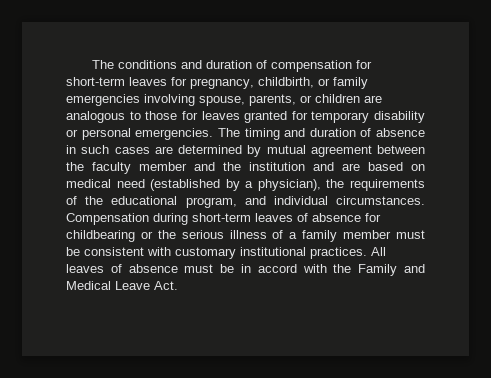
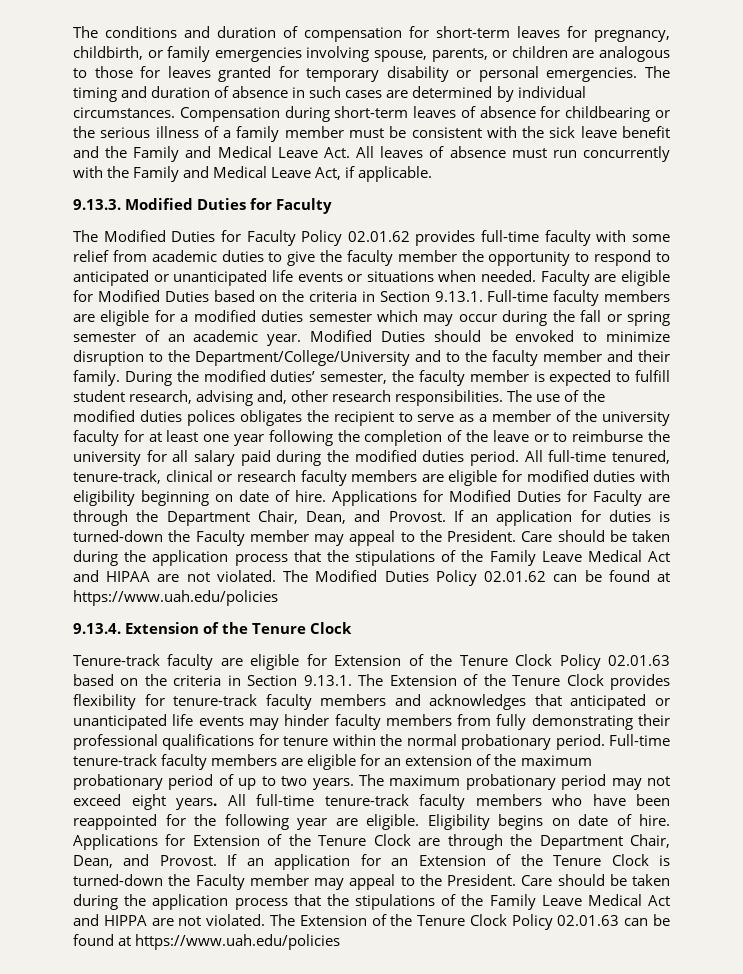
[266,145,425,157] [66,162,425,174] [66,179,425,191] [66,196,266,208] mutual agreement between the faculty member and the institution and are based on medical need (established by a physician), the requirements of the educational program, and -> (514, 94) none
[175,247,367,259] customary institutional practices. -> [522,126,670,138] [73,146,350,162] the sick leave benefit and the Family and Medical Leave Act.
[220,264,297,273] be in accord -> [552,146,670,162] run concurrently
[154,281,178,290] Act. -> [315,166,433,182] [73,198,333,214] [73,230,670,246] [73,250,670,266] [73,270,670,286] [73,290,670,306] [73,310,671,326] [73,330,671,346] [73,350,670,366] [73,370,670,386] [73,390,605,406] [73,410,670,426] [73,430,670,446] [73,450,671,466] [73,470,670,486] [73,490,670,506] [73,510,670,526] [73,530,670,546] [73,550,670,566] [73,570,670,586] [73,590,278,606] [73,622,353,634] [73,654,671,670] [73,674,670,690] [73,694,670,710] [73,714,670,730] [73,734,671,750] [73,754,592,770] [73,774,670,790] [73,794,670,810] [73,814,670,830] [73,834,671,850] [73,854,670,870] [73,874,670,890] [73,894,670,910] [73,914,671,930] [73,934,341,950] Act, if applicable. // 9.13.3. Modified Duties for Faculty // The Modified Duties for Faculty Policy 02.01.62 provides full-time faculty with some relief from academic duties to give the faculty member the opportunity to respond to anticipated or unanticipated life events or situations when needed. Faculty are eligible for Modified Duties based on the criteria in Section 9.13.1. Full-time faculty members are eligible for a modified duties semester which may occur during the fall or spring semester of an academic year. Modified Duties should be envoked to minimize disruption to the Department/College/University and to the faculty member and their family. During the modified duties’ semester, the faculty member is expected to fulfill student research, advising and, other research responsibilities. The use of the modified duties polices obligates the recipient to serve as a member of the university faculty for at least one year following the completion of the leave or to reimburse the university for all salary paid during the modified duties period. All full-time tenured, tenure-track, clinical or research faculty members are eligible for modified duties with eligibility beginning on date of hire. Applications for Modified Duties for Faculty are through the Department Chair, Dean, and Provost. If an application for duties is turned-down the Faculty member may appeal to the President. Care should be taken during the application process that the stipulations of the Family Leave Medical Act and HIPAA are not violated. The Modified Duties Policy 02.01.62 can be found at https://www.uah.edu/policies // 9.13.4. Extension of the Tenure Clock // Tenure-track faculty are eligible for Extension of the Tenure Clock Policy 02.01.63 based on the criteria in Section 9.13.1. The Extension of the Tenure Clock provides flexibility for tenure-track faculty members and acknowledges that anticipated or unanticipated life events may hinder faculty members from fully demonstrating their professional qualifications for tenure within the normal probationary period. Full-time tenure-track faculty members are eligible for an extension of the maximum probationary period of up to two years. The maximum probationary period may not exceed eight years. All full-time tenure-track faculty members who have been reappointed for the following year are eligible. Eligibility begins on date of hire. Applications for Extension of the Tenure Clock are through the Department Chair, Dean, and Provost. If an application for an Extension of the Tenure Clock is turned-down the Faculty member may appeal to the President. Care should be taken during the application process that the stipulations of the Family Leave Medical Act and HIPPA are not violated. The Extension of the Tenure Clock Policy 02.01.63 can be found at https://www.uah.edu/policies

